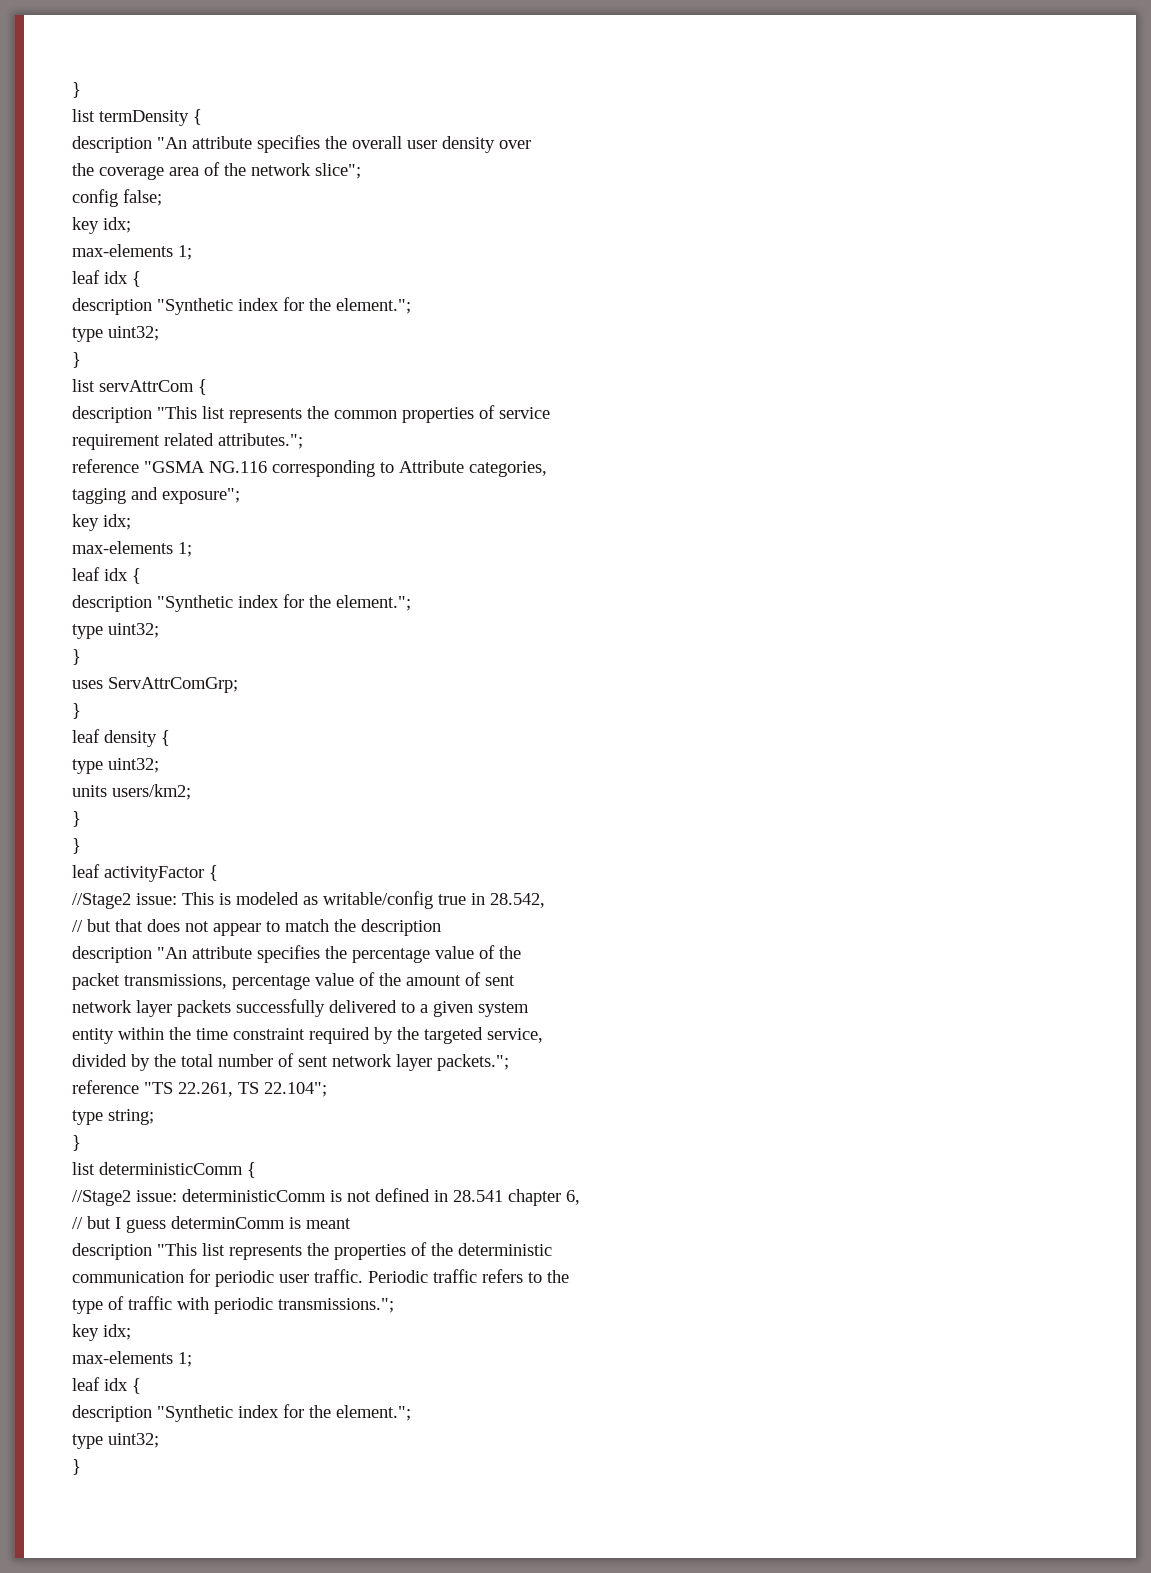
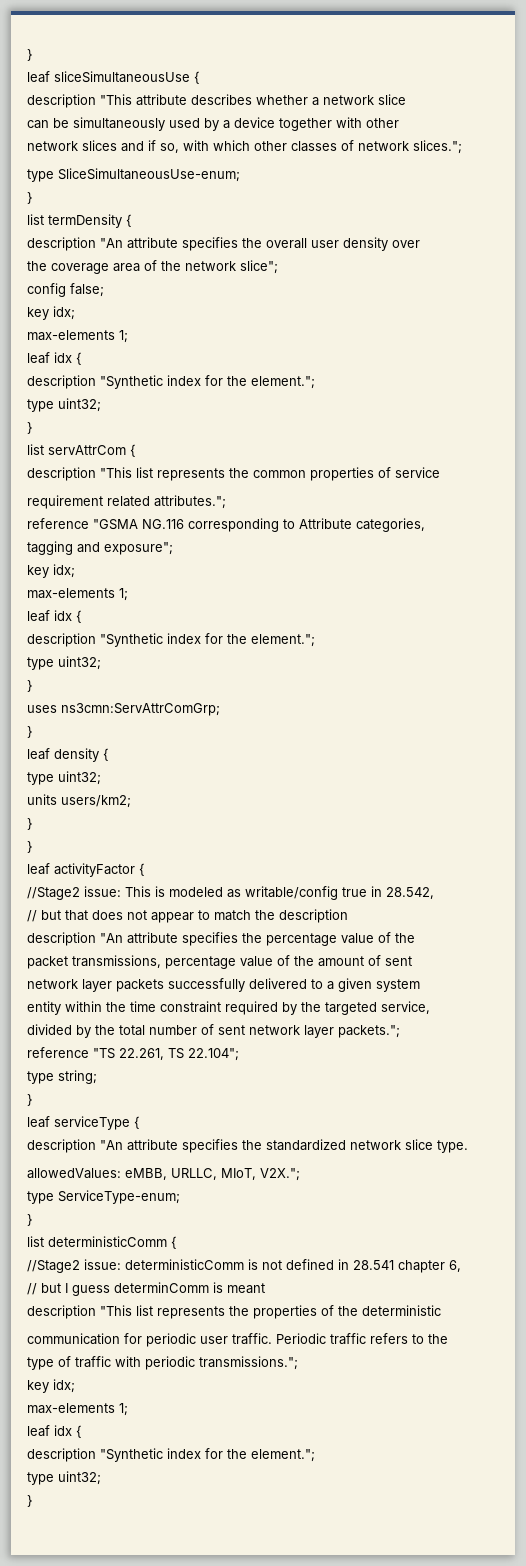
[72,82,81,98] } -> [27,49,33,61] [27,71,200,84] [27,94,406,108] [27,117,399,131] [27,140,462,154] [27,168,240,182] [27,192,33,204] } // leaf sliceSimultaneousUse { // description "This attribute describes whether a network slice // can be simultaneously used by a device together with other // network slices and if so, with which other classes of network slices."; // type SliceSimultaneousUse-enum; // }
[108,677,238,693] ServAttrComGrp; -> [61,703,220,716] ns3cmn:ServAttrComGrp;
(81, 1143) none -> [27,1116,140,1130] [27,1139,468,1153] [27,1168,300,1181] [27,1190,180,1204] [27,1214,33,1226] // leaf serviceType { // description "An attribute specifies the standardized network slice type. // allowedValues: eMBB, URLLC, MIoT, V2X."; // type ServiceType-enum; // }

